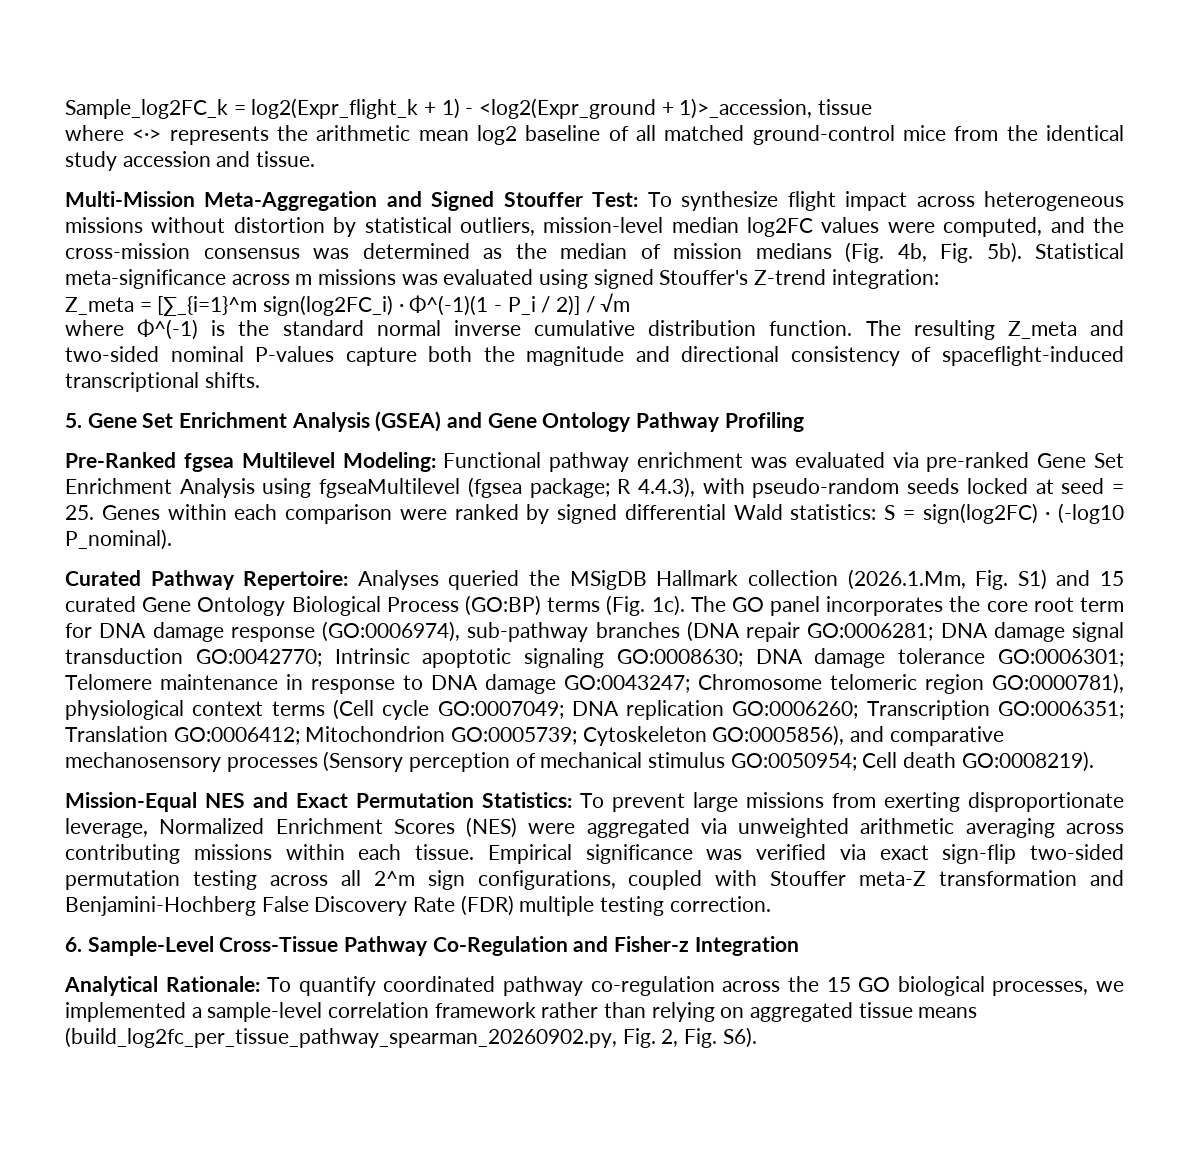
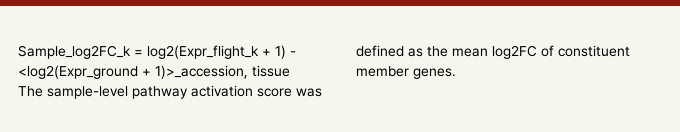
[65,125,1125,145] [65,151,316,171] [65,191,1125,211] [65,217,1124,237] [65,242,1124,263] [65,269,939,289] [65,293,631,316] [65,319,1125,340] [65,346,1124,366] [65,372,260,392] [65,411,804,432] [65,452,1125,472] [65,477,1124,498] [65,503,1124,524] [65,529,172,550] [65,569,1125,590] [65,595,1124,616] [65,621,1124,642] [65,648,1125,668] [65,673,1124,694] [65,699,1124,720] [65,725,1004,746] [65,751,1094,772] [65,792,1124,812] [65,817,1124,838] [65,844,1124,864] [65,870,1124,890] [65,895,771,916] [65,936,799,956] [64,976,1124,996] [65,1002,978,1022] [65,1027,757,1048] where <·> represents the arithmetic mean log2 baseline of all matched ground-control mice from the identical study accession and tissue. // Multi-Mission Meta-Aggregation and Signed Stouffer Test: To synthesize flight impact across heterogeneous missions without distortion by statistical outliers, mission-level median log2FC values were computed, and the cross-mission consensus was determined as the median of mission medians (Fig. 4b, Fig. 5b). Statistical meta-significance across m missions was evaluated using signed Stouffer's Z-trend integration: // Z_meta = [∑_{i=1}^m sign(log2FC_i) · Φ^(-1)(1 - P_i / 2)] / √m // where Φ^(-1) is the standard normal inverse cumulative distribution function. The resulting Z_meta and two-sided nominal P-values capture both the magnitude and directional consistency of spaceflight-induced transcriptional shifts. // 5. Gene Set Enrichment Analysis (GSEA) and Gene Ontology Pathway Profiling // Pre-Ranked fgsea Multilevel Modeling: Functional pathway enrichment was evaluated via pre-ranked Gene Set Enrichment Analysis using fgseaMultilevel (fgsea package; R 4.4.3), with pseudo-random seeds locked at seed = 25. Genes within each comparison were ranked by signed differential Wald statistics: S = sign(log2FC) · (-log10 P_nominal). // Curated Pathway Repertoire: Analyses queried the MSigDB Hallmark collection (2026.1.Mm, Fig. S1) and 15 curated Gene Ontology Biological Process (GO:BP) terms (Fig. 1c). The GO panel incorporates the core root term for DNA damage response (GO:0006974), sub-pathway branches (DNA repair GO:0006281; DNA damage signal transduction GO:0042770; Intrinsic apoptotic signaling GO:0008630; DNA damage tolerance GO:0006301; Telomere maintenance in response to DNA damage GO:0043247; Chromosome telomeric region GO:0000781), physiological context terms (Cell cycle GO:0007049; DNA replication GO:0006260; Transcription GO:0006351; Translation GO:0006412; Mitochondrion GO:0005739; Cytoskeleton GO:0005856), and comparative mechanosensory processes (Sensory perception of mechanical stimulus GO:0050954; Cell death GO:0008219). // Mission-Equal NES and Exact Permutation Statistics: To prevent large missions from exerting disproportionate leverage, Normalized Enrichment Scores (NES) were aggregated via unweighted arithmetic averaging across contributing missions within each tissue. Empirical significance was verified via exact sign-flip two-sided permutation testing across all 2^m sign configurations, coupled with Stouffer meta-Z transformation and Benjamini-Hochberg False Discovery Rate (FDR) multiple testing correction. // 6. Sample-Level Cross-Tissue Pathway Co-Regulation and Fisher-z Integration // Analytical Rationale: To quantify coordinated pathway co-regulation across the 15 GO biological processes, we implemented a sample-level correlation framework rather than relying on aggregated tissue means (build_log2fc_per_tissue_pathway_spearman_20260902.py, Fig. 2, Fig. S6). -> [18,85,322,99] [356,45,630,59] [356,66,456,79] The sample-level pathway activation score was defined as the mean log2FC of constituent member genes.

